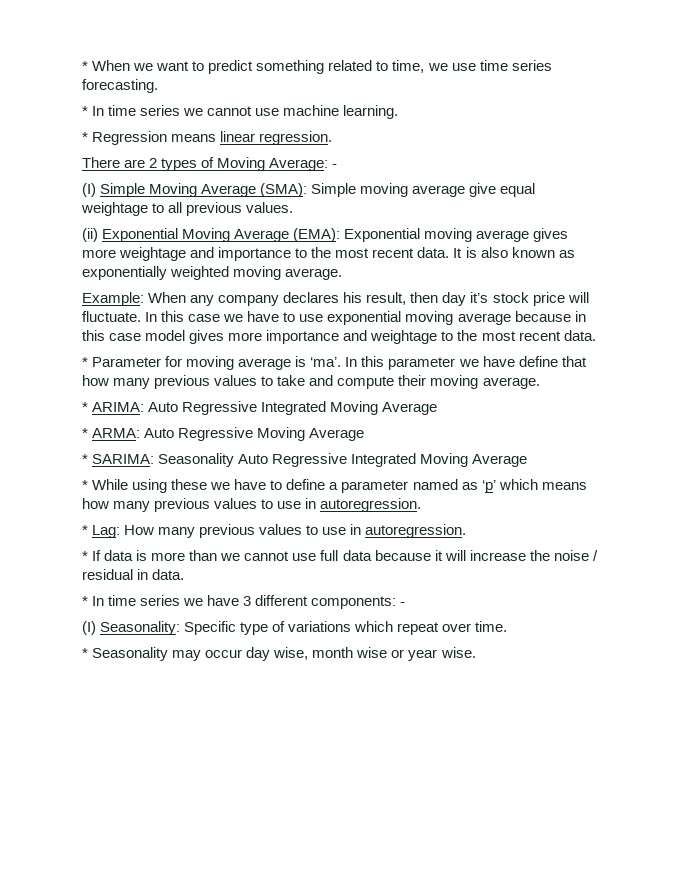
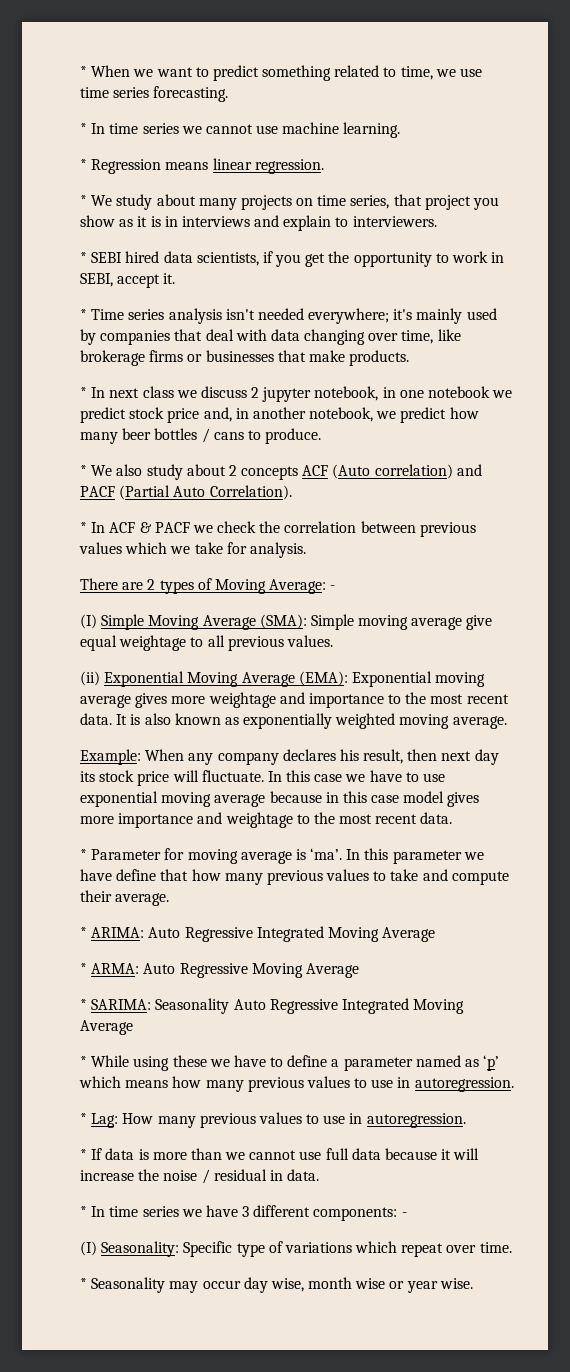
(333, 138) none -> [80,194,500,210] [80,215,437,231] [80,251,505,267] [80,273,176,288] [80,308,497,324] [80,329,461,345] [80,350,410,366] [80,386,513,402] [80,407,479,423] [80,428,322,444] [80,464,482,480] [80,485,292,500] [80,521,476,537] [79,542,306,558] // * We study about many projects on time series, that project you show as it is in interviews and explain to interviewers. // * SEBI hired data scientists, if you get the opportunity to work in SEBI, accept it. // * Time series analysis isn't needed everywhere; it's mainly used by companies that deal with data changing over time, like brokerage firms or businesses that make products. // * In next class we discuss 2 jupyter notebook, in one notebook we predict stock price and, in another notebook, we predict how many beer bottles / cans to produce. // * We also study about 2 concepts ACF (Auto correlation) and PACF (Partial Auto Correlation). // * In ACF & PACF we check the correlation between previous values which we take for analysis.
[442,292,489,306] day it’s -> [441,749,499,765] [80,771,95,782] next day its
[430,375,479,389] moving -> (112, 896) none

